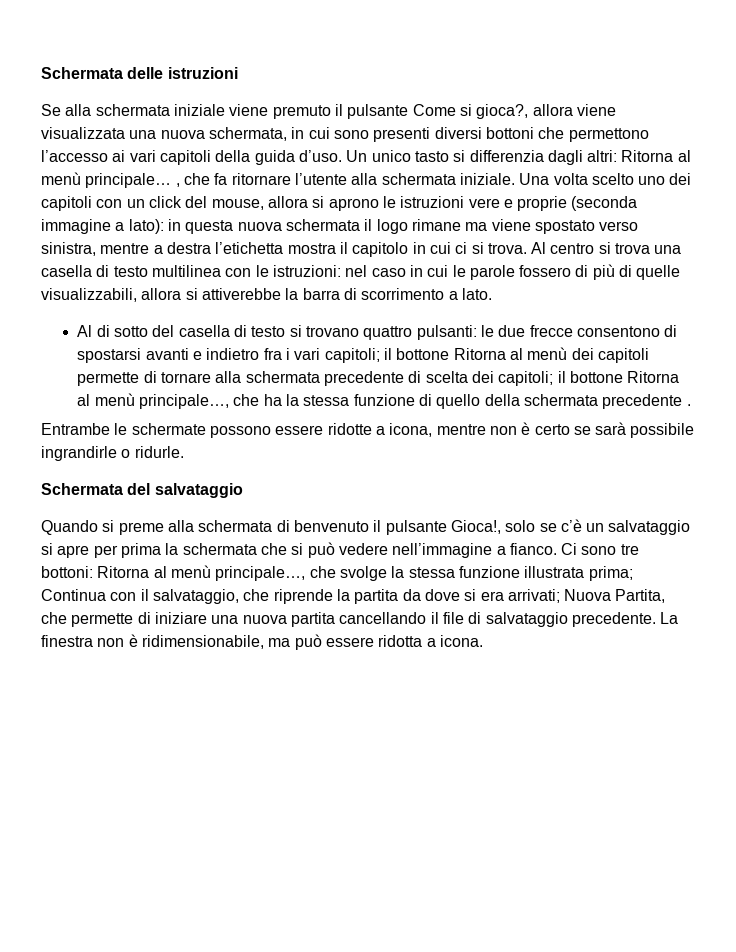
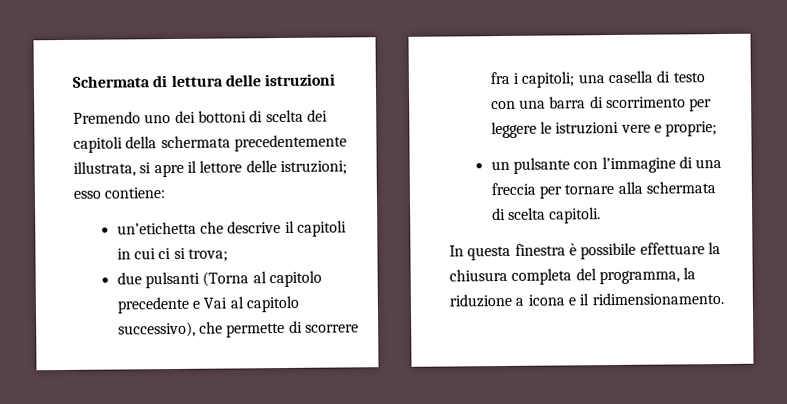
[41,67,123,79] Schermata -> [72,74,223,88] Schermata di lettura
[41,104,616,119] [41,127,649,142] [41,150,691,165] [41,172,692,188] [41,196,638,211] [41,219,639,234] [41,242,682,257] [41,264,681,280] [41,288,492,302] [77,325,678,340] [77,347,649,363] [77,371,157,386] Se alla schermata iniziale viene premuto il pulsante Come si gioca?, allora viene visualizzata una nuova schermata, in cui sono presenti diversi bottoni che permettono l’accesso ai vari capitoli della guida d’uso. Un unico tasto si differenzia dagli altri: Ritorna al menù principale… , che fa ritornare l’utente alla schermata iniziale. Una volta scelto uno dei capitoli con un click del mouse, allora si aprono le istruzioni vere e proprie (seconda immagine a lato): in questa nuova schermata il logo rimane ma viene spostato verso sinistra, mentre a destra l’etichetta mostra il capitolo in cui ci si trova. Al centro si trova una casella di testo multilinea con le istruzioni: nel caso in cui le parole fossero di più di quelle visualizzabili, allora si attiverebbe la barra di scorrimento a lato. // Al di sotto del casella di testo si trovano quattro pulsanti: le due frecce consentono di spostarsi avanti e indietro fra i vari capitoli; il bottone Ritorna al menù dei capitoli permette di -> [73,109,328,124] [73,134,347,153] [73,160,347,178] [73,187,166,199] [116,220,347,237] [116,247,228,262] [116,270,322,289] [116,295,299,314] [117,320,359,338] [489,70,705,88] [490,96,713,112] [490,121,718,139] [490,156,723,174] [490,182,563,199] Premendo uno dei bottoni di scelta dei capitoli della schermata precedentemente illustrata, si apre il lettore delle istruzioni; esso contiene: // un’etichetta che descrive il capitoli in cui ci si trova; // due pulsanti (Torna al capitolo precedente e Vai al capitolo successivo), che permette di scorrere fra i capitoli; una casella di testo con una barra di scorrimento per leggere le istruzioni vere e proprie; // un pulsante con l’immagine di una freccia per
[323,371,680,386] [77,393,691,409] [41,422,695,438] [41,446,184,461] [41,483,243,498] [41,519,691,535] [41,542,639,558] [41,565,633,581] [41,589,666,604] [41,612,679,627] [41,634,483,650] precedente di scelta dei capitoli; il bottone Ritorna al menù principale…, che ha la stessa funzione di quello della schermata precedente . // Entrambe le schermate possono essere ridotte a icona, mentre non è certo se sarà possibile ingrandirle o ridurle. // Schermata del salvataggio // Quando si preme alla schermata di benvenuto il pulsante Gioca!, solo se c’è un salvataggio si apre per prima la schermata che si può vedere nell’immagine a fianco. Ci sono tre bottoni: Ritorna al menù principale…, che svolge la stessa funzione illustrata prima; Continua con il salvataggio, che riprende la partita da dove si era arrivati; Nuova Partita, che permette di iniziare una nuova partita cancellando il file di salvataggio precedente. La finestra non è ridimensionabile, ma può essere ridotta a icona. -> [491,207,602,224] [449,242,721,261] [449,267,697,285] [449,292,724,308] di scelta capitoli. // In questa finestra è possibile effettuare la chiusura completa del programma, la riduzione a icona e il ridimensionamento.

